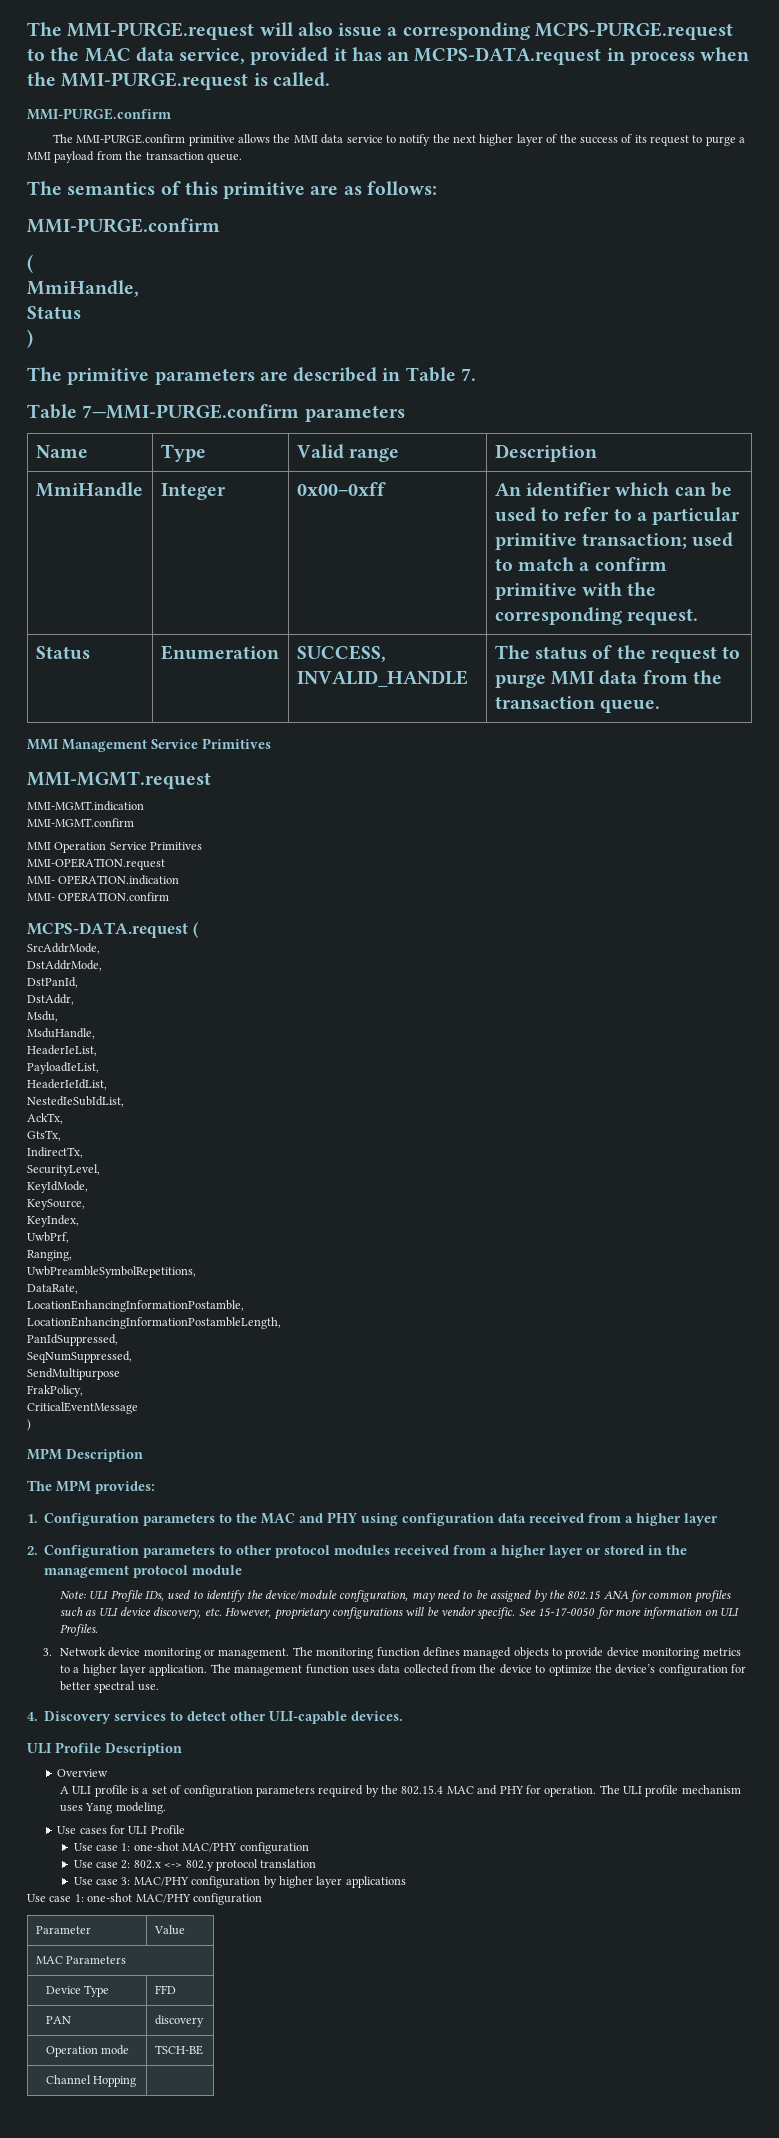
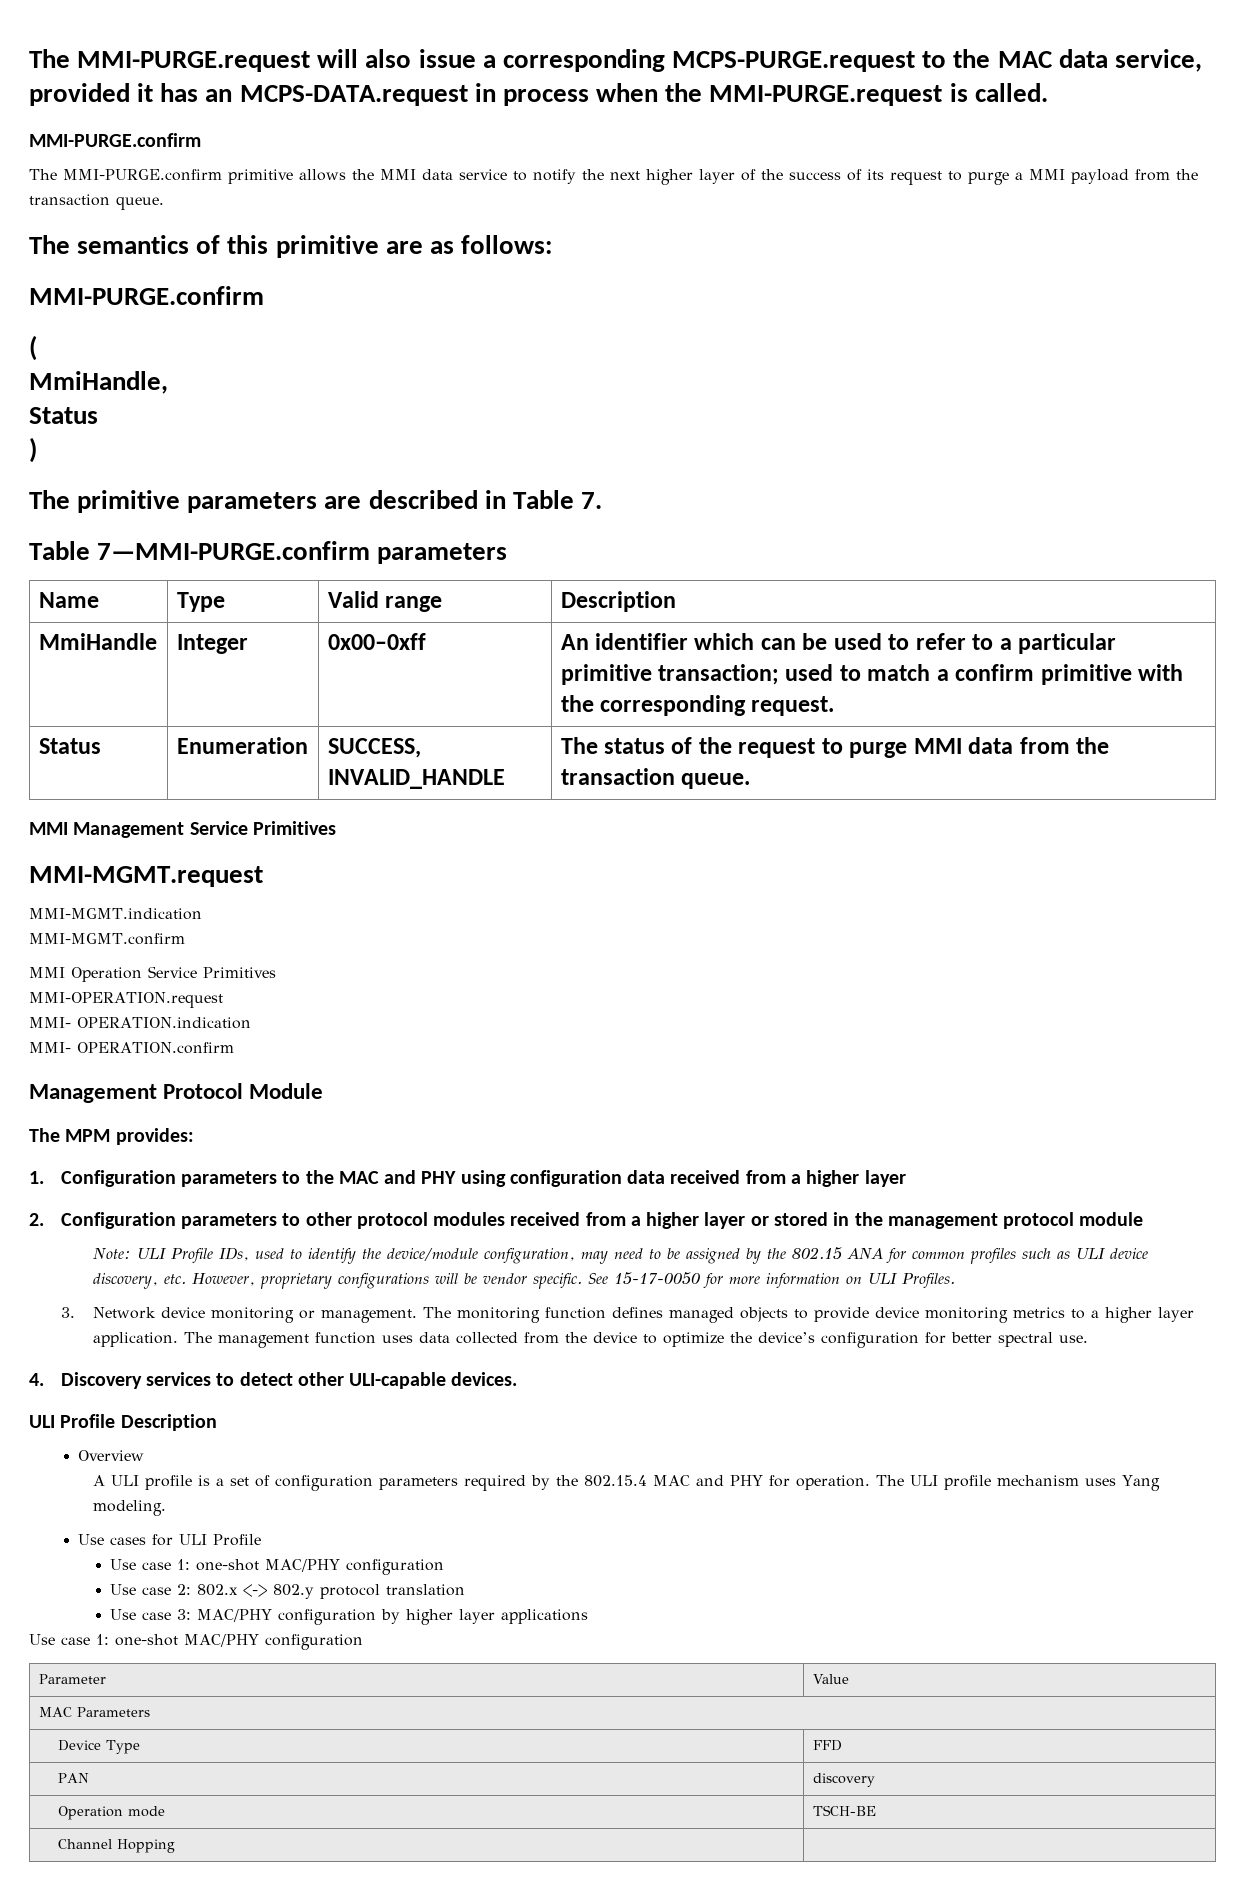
[27,922,199,938] [27,943,100,954] [27,960,102,971] [27,977,78,988] [27,994,74,1005] [27,1011,58,1022] [27,1028,95,1039] [27,1045,97,1056] [27,1062,99,1074] [27,1079,107,1090] [27,1096,124,1107] [27,1113,63,1124] [27,1130,61,1141] [27,1147,83,1158] [27,1164,100,1176] [27,1181,88,1193] [27,1199,85,1210] [27,1215,79,1227] [27,1232,69,1243] [27,1250,72,1261] [27,1266,196,1278] [27,1284,78,1294] [27,1300,244,1312] [27,1317,281,1329] [27,1334,118,1346] [27,1351,132,1363] [27,1368,120,1380] [27,1385,83,1397] [27,1402,138,1414] [27,1419,31,1431] [27,1448,143,1462] MCPS-DATA.request ( // SrcAddrMode, // DstAddrMode, // DstPanId, // DstAddr, // Msdu, // MsduHandle, // HeaderIeList, // PayloadIeList, // HeaderIeIdList, // NestedIeSubIdList, // AckTx, // GtsTx, // IndirectTx, // SecurityLevel, // KeyIdMode, // KeySource, // KeyIndex, // UwbPrf, // Ranging, // UwbPreambleSymbolRepetitions, // DataRate, // LocationEnhancingInformationPostamble, // LocationEnhancingInformationPostambleLength, // PanIdSuppressed, // SeqNumSuppressed, // SendMultipurpose // FrakPolicy, // CriticalEventMessage // ) // MPM Description -> [29,1083,324,1103] Management Protocol Module

